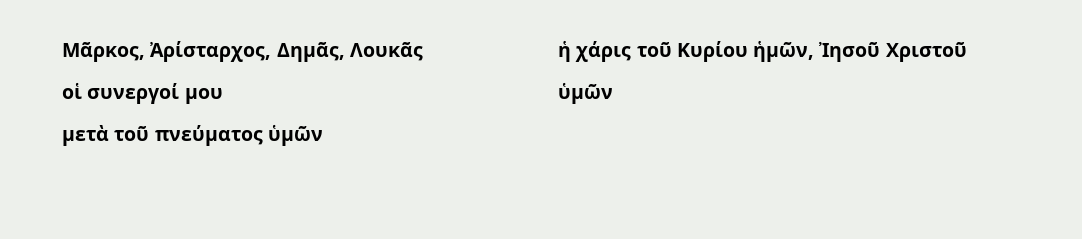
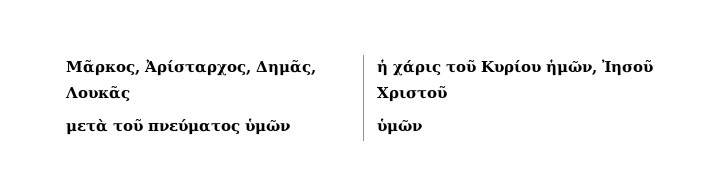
[62,82,223,104] // οἱ συνεργοί μου -> (130, 94) none

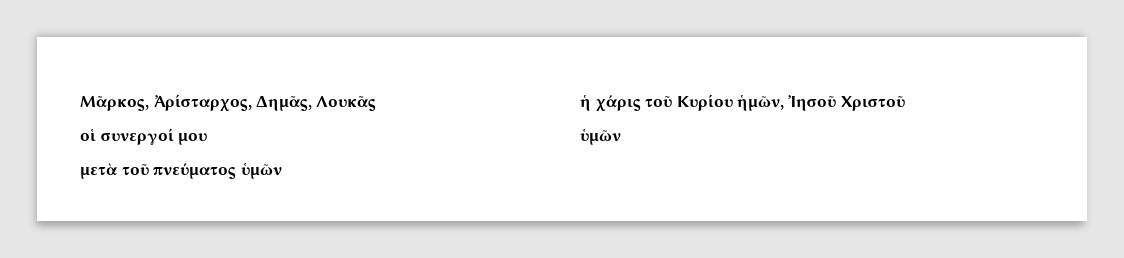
(130, 94) none -> [80,128,208,145] // οἱ συνεργοί μου

